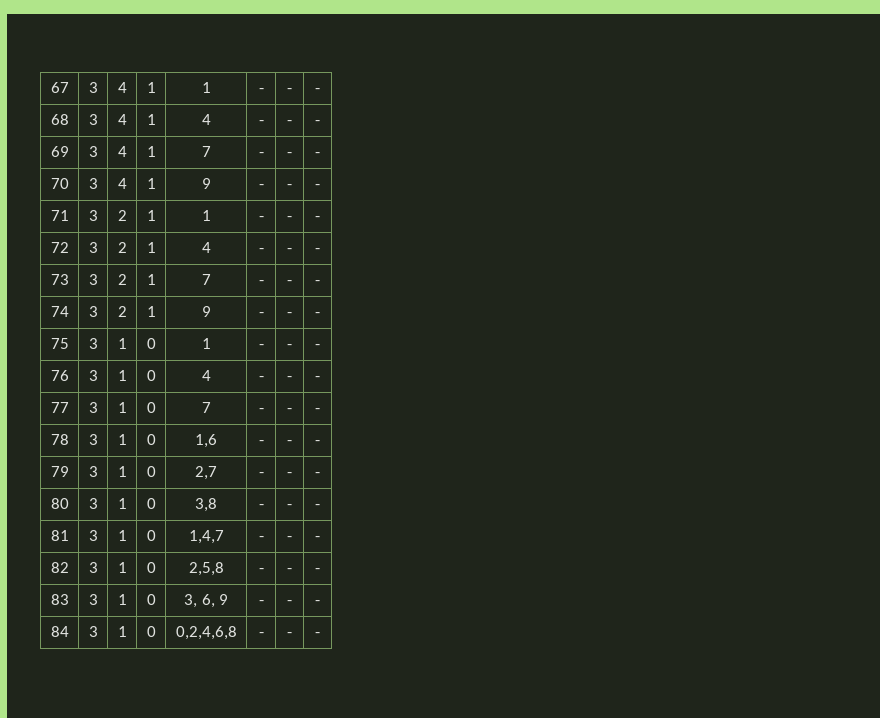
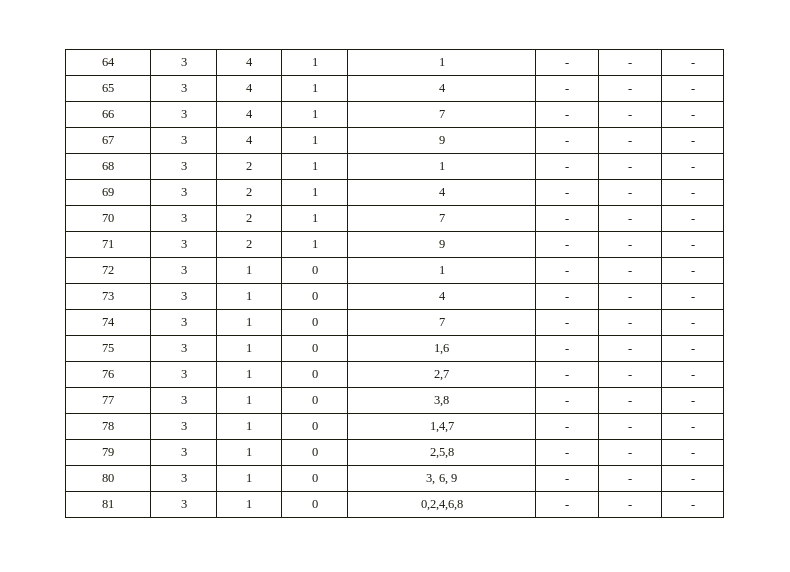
[50,82,69,93] 67 -> [102,58,115,66] 64
[50,114,69,125] 68 -> [102,84,114,92] 65
[50,146,69,157] 69 -> [102,110,114,118] 66
[50,178,69,189] 70 -> [102,136,114,144] 67
[50,210,69,221] 71 -> [102,162,114,170] 68
[50,242,69,253] 72 -> [102,188,114,196] 69
[50,274,69,285] 73 -> [102,214,114,222] 70
[50,306,69,317] 74 -> [102,240,114,248] 71
[50,338,69,349] 75 -> [102,266,114,274] 72
[50,370,69,381] 76 -> [102,292,114,300] 73
[50,402,69,413] 77 -> [102,318,115,326] 74
[50,434,69,445] 78 -> [102,344,114,352] 75
[50,466,69,477] 79 -> [102,370,114,378] 76
[50,498,69,509] 80 -> [102,396,114,404] 77
[50,530,69,541] 81 -> [102,422,114,430] 78
[50,562,69,573] 82 -> [102,448,114,456] 79
[50,594,69,605] 83 -> [102,474,114,482] 80
[50,626,69,637] 84 -> [102,500,114,508] 81

